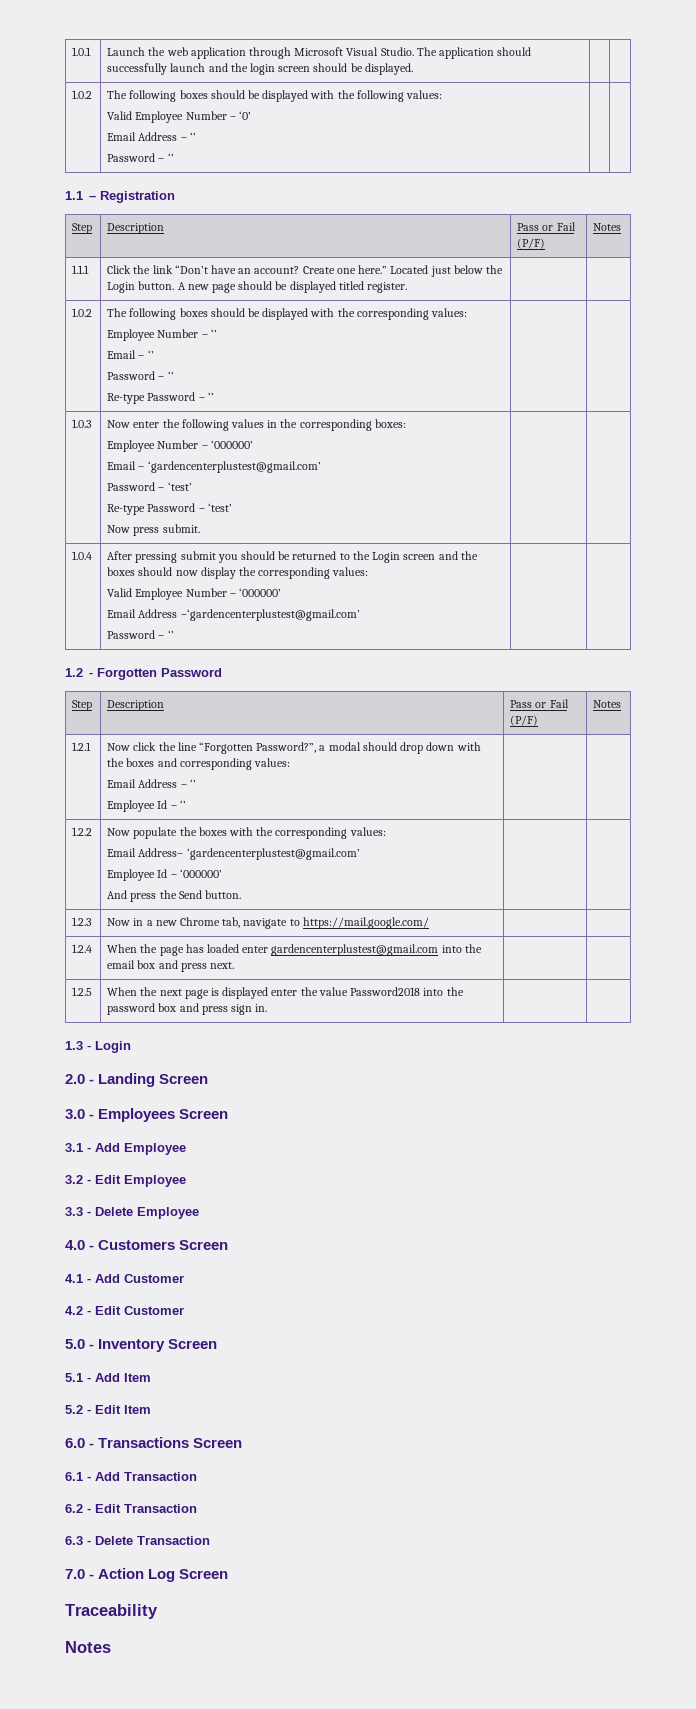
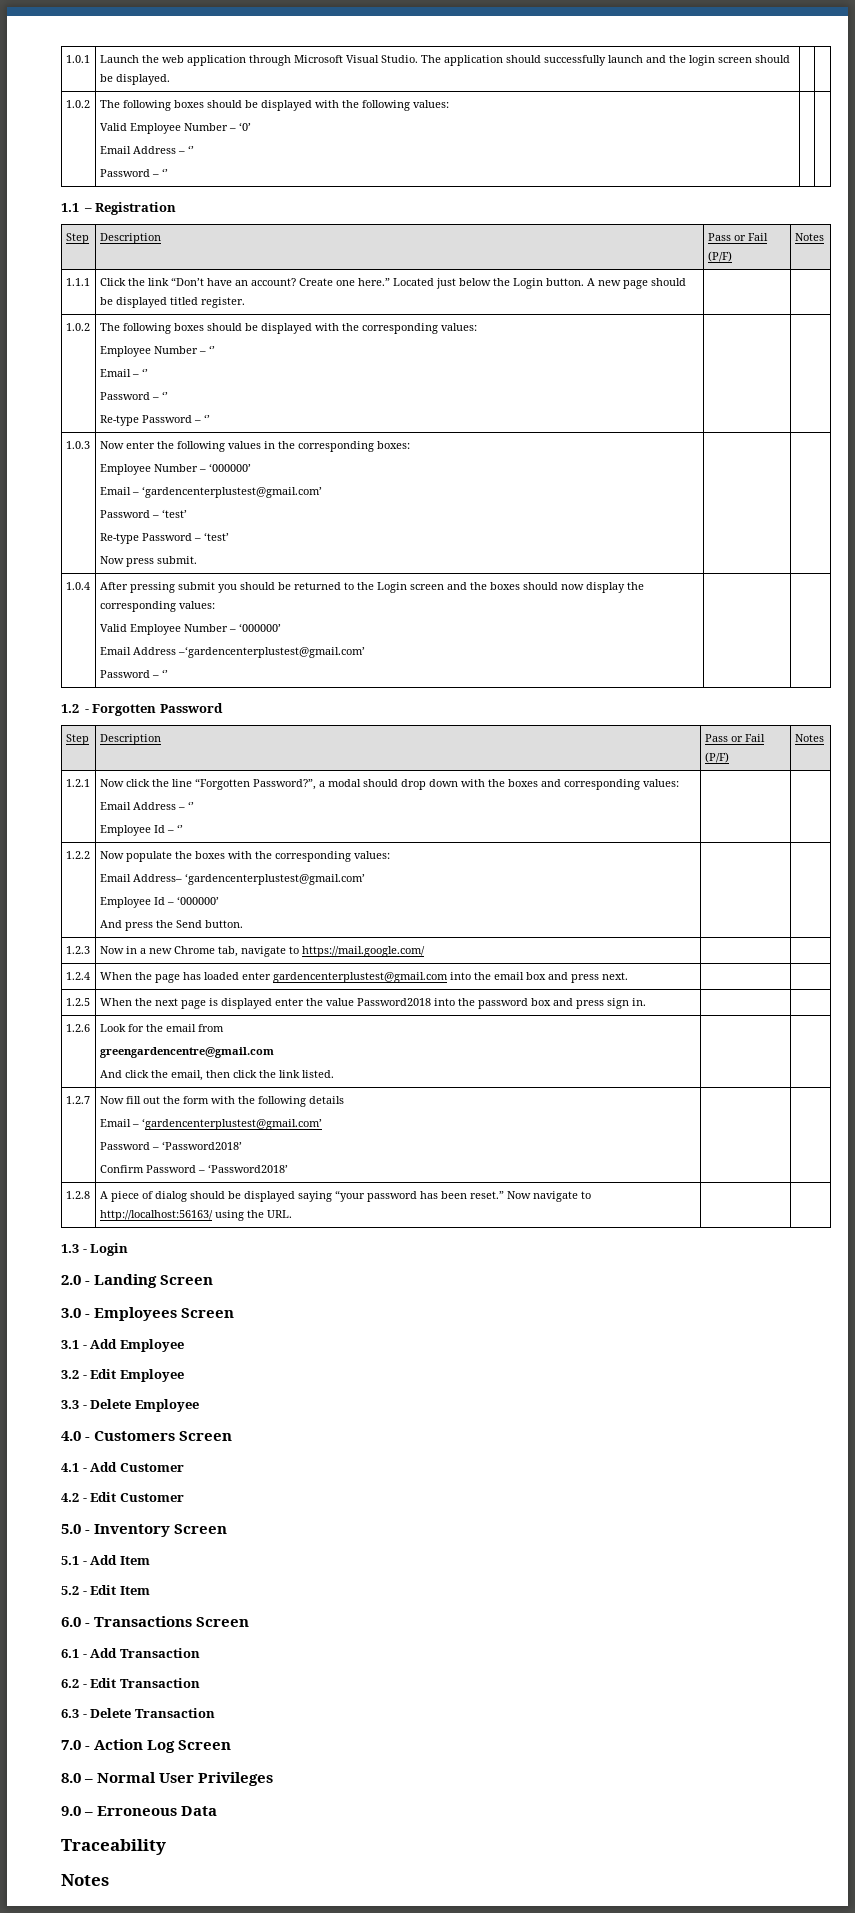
(268, 1008) none -> [65,1024,90,1032] [99,1024,224,1032] [99,1047,274,1058] [99,1070,334,1081] [65,1096,90,1104] [99,1096,344,1107] [99,1118,322,1130] [99,1141,242,1150] [99,1164,288,1173] [65,1191,90,1199] [99,1190,591,1202] [99,1210,292,1221] // 1.2.6 | Look for the email from // greengardencentre@gmail.com // And click the email, then click the link listed. | | // 1.2.7 | Now fill out the form with the following details // Email – ‘gardencenterplustest@gmail.com’ // Password – ‘Password2018’ // Confirm Password – ‘Password2018’ | | // 1.2.8 | A piece of dialog should be displayed saying “your password has been reset.” Now navigate to http://localhost:56163/ using the URL. | |
(229, 1574) none -> [61,1772,274,1786] [61,1806,218,1816] // 8.0 – Normal User Privileges // 9.0 – Erroneous Data

